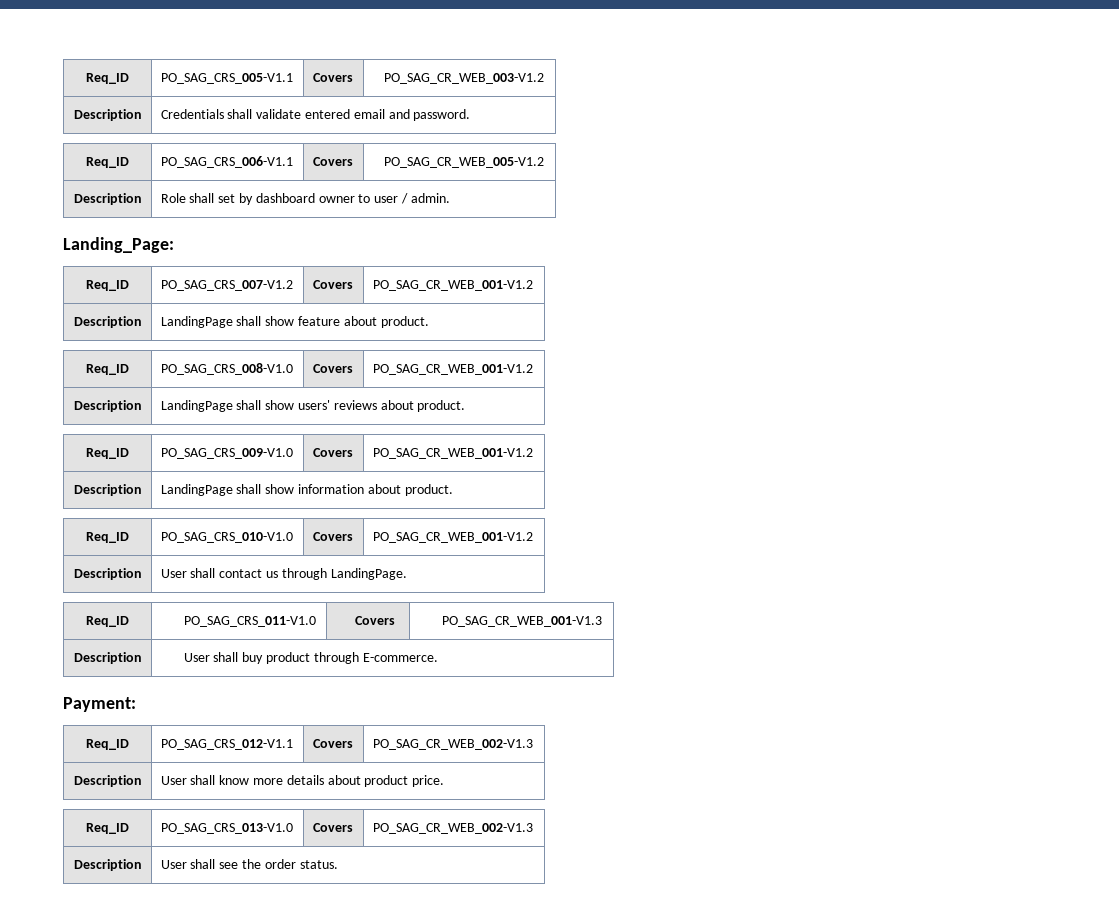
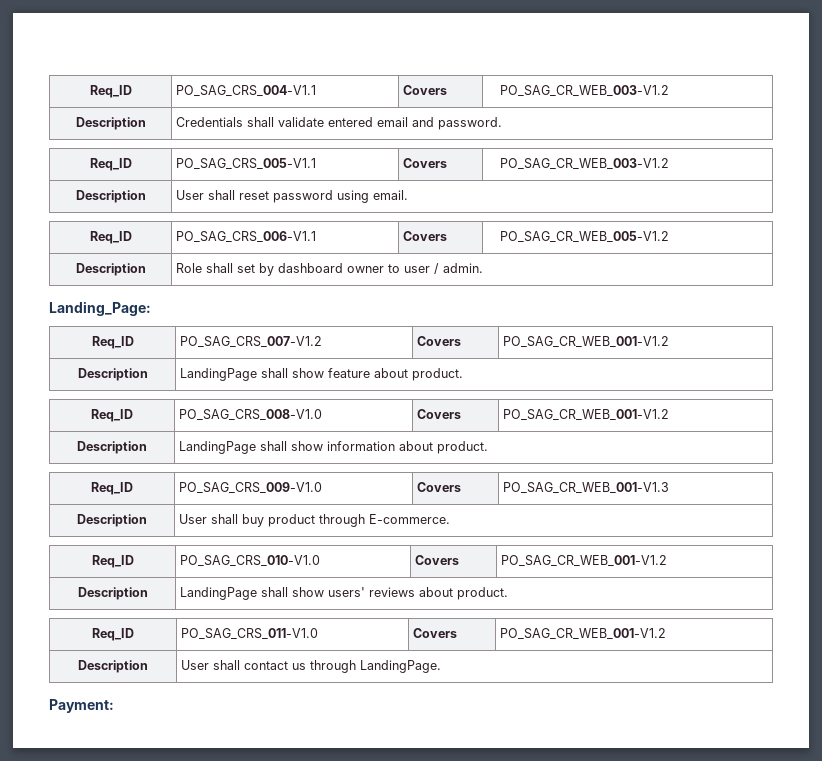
[86,73,129,84] [160,73,293,84] Req_ID | PO_SAG_CRS_005-V1.1 -> [89,85,132,98] [176,85,317,97] Req_ID | PO_SAG_CRS_004-V1.1
(471, 115) none -> [89,158,132,171] [176,158,317,170] [403,158,448,168] [500,158,670,170] [75,190,146,203] [176,190,409,203] // Req_ID | PO_SAG_CRS_005-V1.1 | Covers | PO_SAG_CR_WEB_003-V1.2 // Description | User shall reset password using email.
[297,400,377,410] users' reviews -> [327,441,396,451] information
[372,448,533,459] [73,484,142,496] [160,484,453,496] [86,532,129,543] [160,532,293,543] | PO_SAG_CR_WEB_001-V1.2 // Description | LandingPage shall show information about product. // Req_ID | PO_SAG_CRS_010-V1.0 -> [503,482,670,494] [77,514,147,527] [179,514,451,527] [91,555,134,568] [180,555,321,567] [415,555,460,565] [501,555,668,567] [77,587,148,600] [180,587,509,600] [92,628,134,641] [181,628,319,640] | PO_SAG_CR_WEB_001-V1.3 // Description | User shall buy product through E-commerce. // Req_ID | PO_SAG_CRS_010-V1.0 | Covers | PO_SAG_CR_WEB_001-V1.2 // Description | LandingPage shall show users' reviews about product. // Req_ID | PO_SAG_CRS_011-V1.0
[86,616,129,627] [183,616,316,627] [355,616,396,625] [441,616,602,627] [73,652,142,664] [183,652,438,664] [63,697,136,712] [86,739,129,750] [160,739,293,750] [312,739,353,748] [372,739,533,750] [73,775,142,787] [160,775,445,787] [86,823,129,834] [160,823,293,834] [312,823,353,832] [372,823,533,834] [73,859,142,871] [160,859,338,869] // Req_ID | PO_SAG_CRS_011-V1.0 | Covers | PO_SAG_CR_WEB_001-V1.3 // Description | User shall buy product through E-commerce. // Payment: // Req_ID | PO_SAG_CRS_012-V1.1 | Covers | PO_SAG_CR_WEB_002-V1.3 // Description | User shall know more details about product price. // Req_ID | PO_SAG_CRS_013-V1.0 | Covers | PO_SAG_CR_WEB_002-V1.3 // Description | User shall see the order status. -> [49,699,114,713] // Payment:

